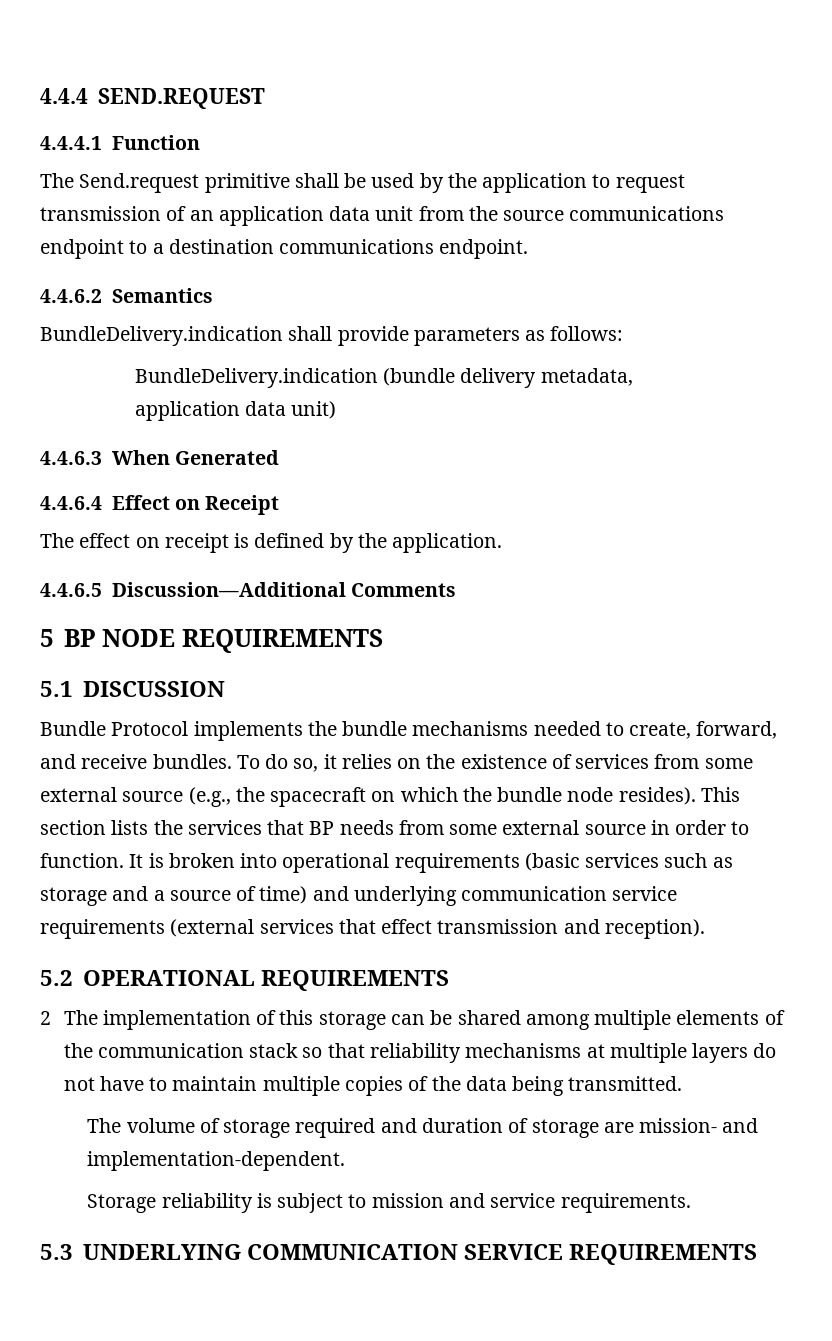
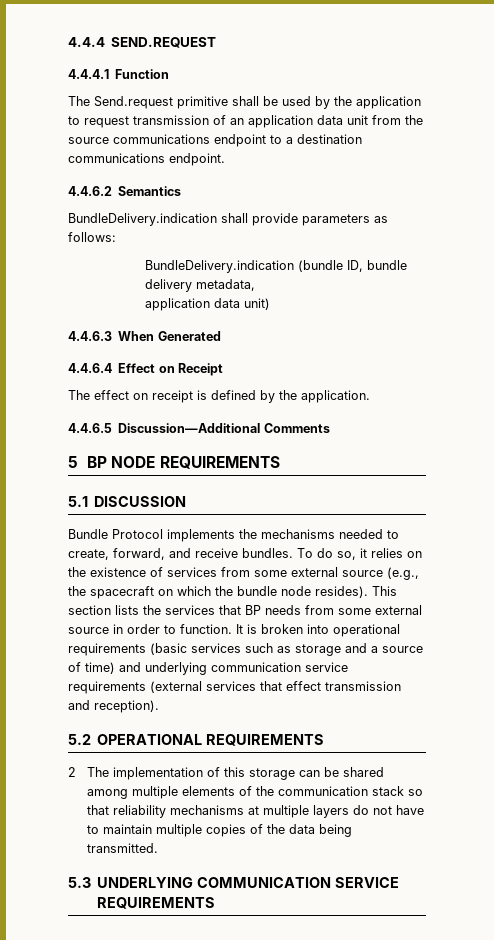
(456, 377) none -> [347,260,408,272] ID, bundle
[342,721,408,736] bundle -> (257, 534) none
[87,1118,759,1138] [87,1151,346,1171] [87,1193,691,1213] // The volume of storage required and duration of storage are mission- and implementation-dependent. // Storage reliability is subject to mission and service requirements. -> (159, 848) none

